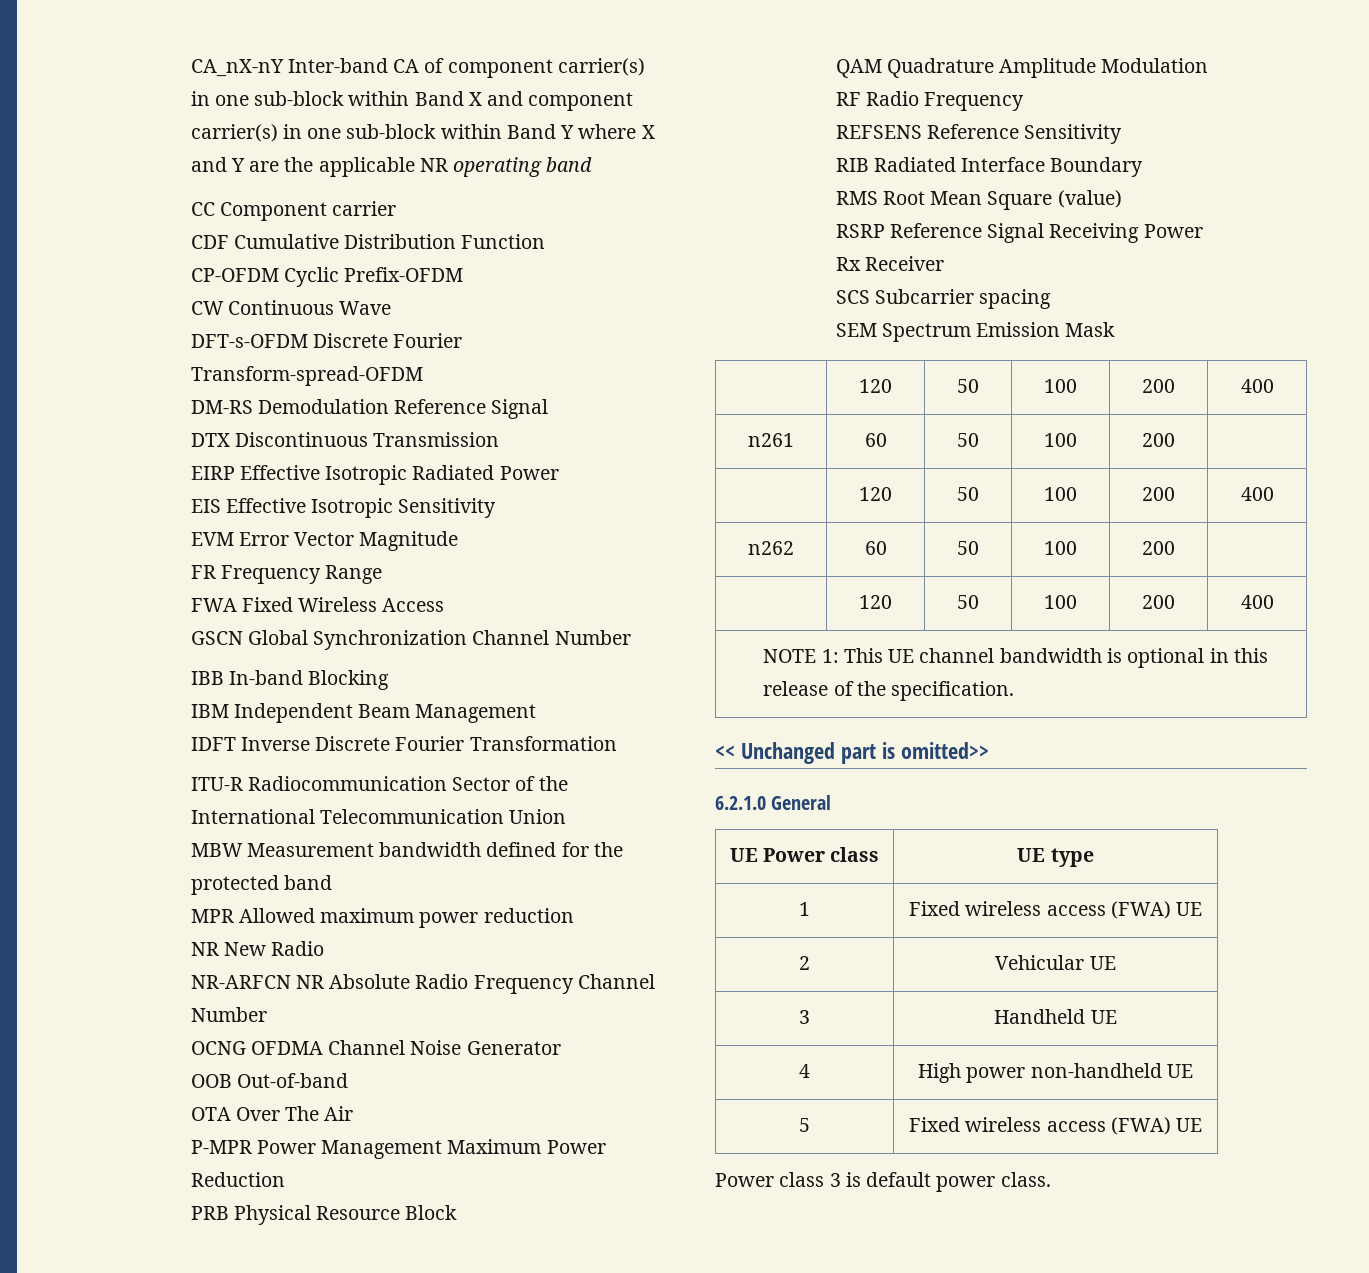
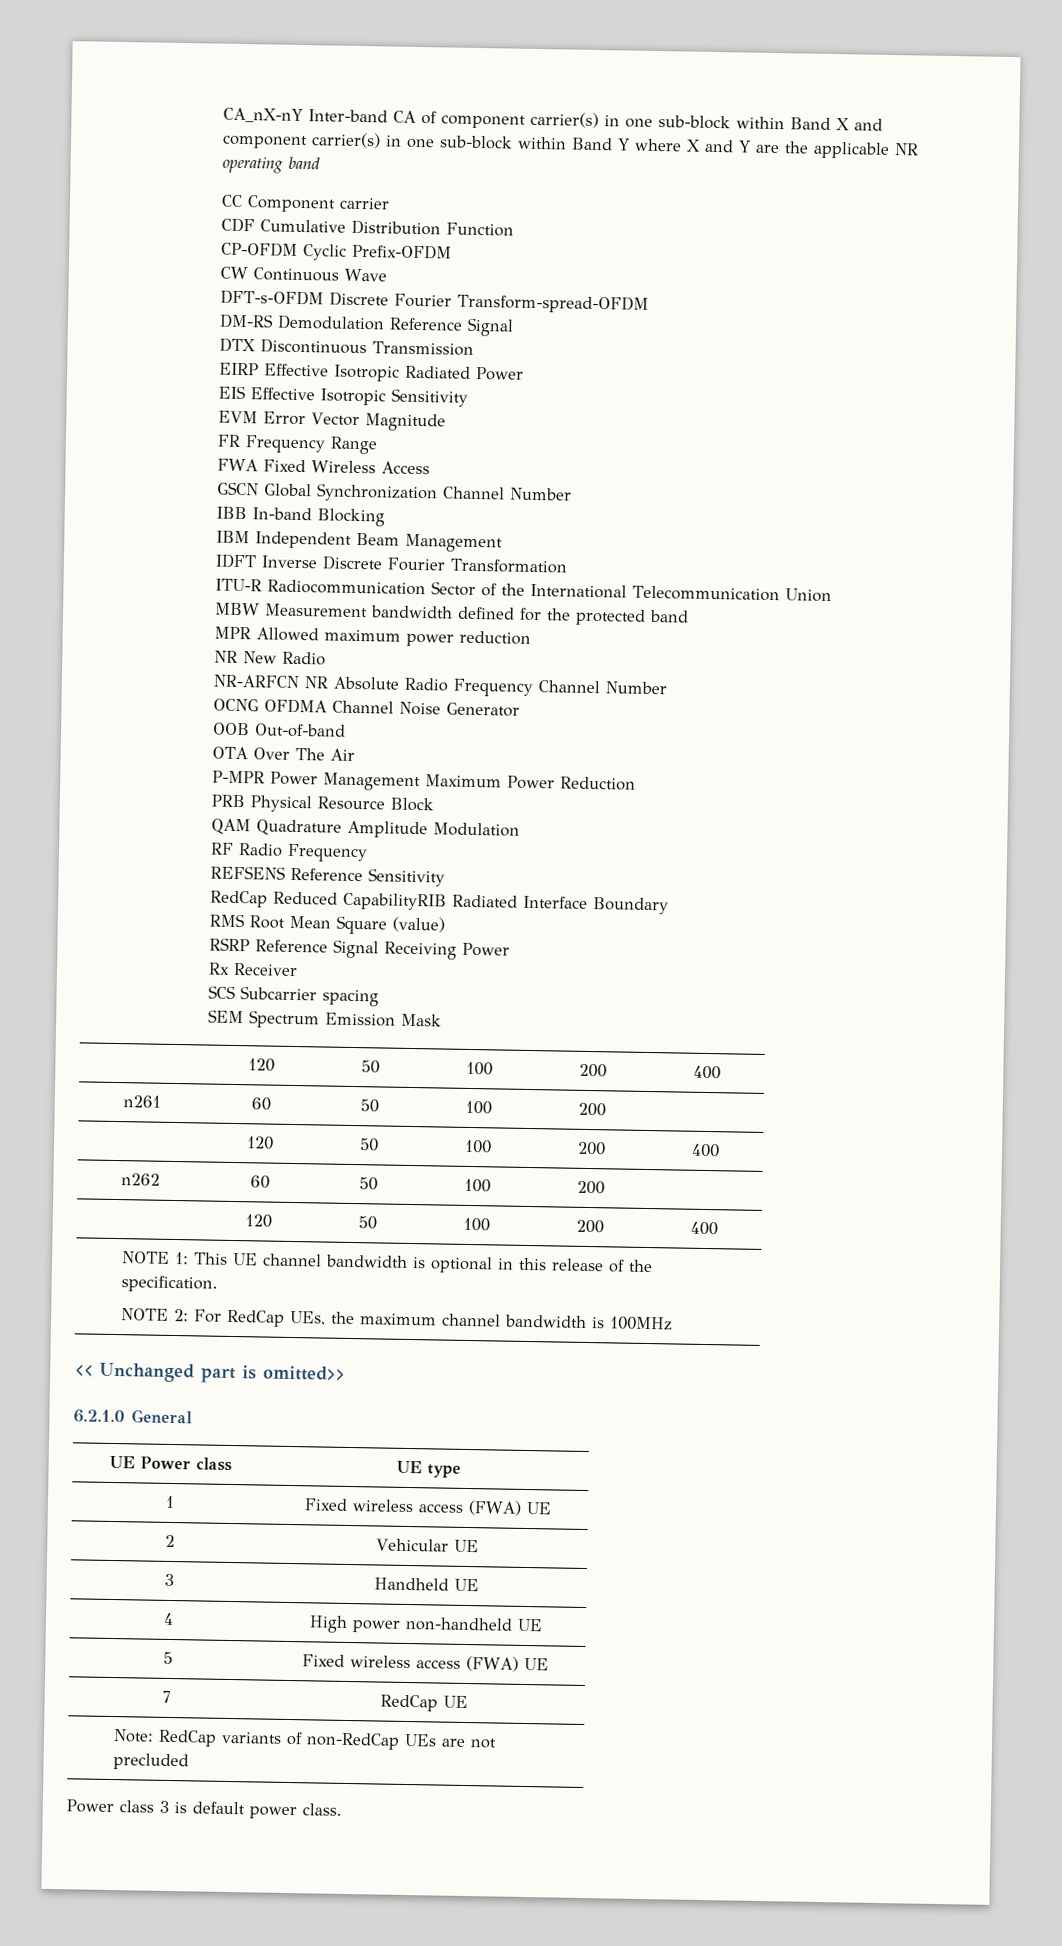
[835,158,869,172] RIB -> [209,890,447,911] RedCap Reduced CapabilityRIB
(1015, 691) none -> [121,1308,674,1331] // NOTE 2: For RedCap UEs, the maximum channel bandwidth is 100MHz
(1203, 1125) none -> [162,1690,171,1704] [379,1694,468,1712] [113,1729,498,1750] [113,1753,190,1771] // 7 | RedCap UE // Note: RedCap variants of non-RedCap UEs are not precluded

